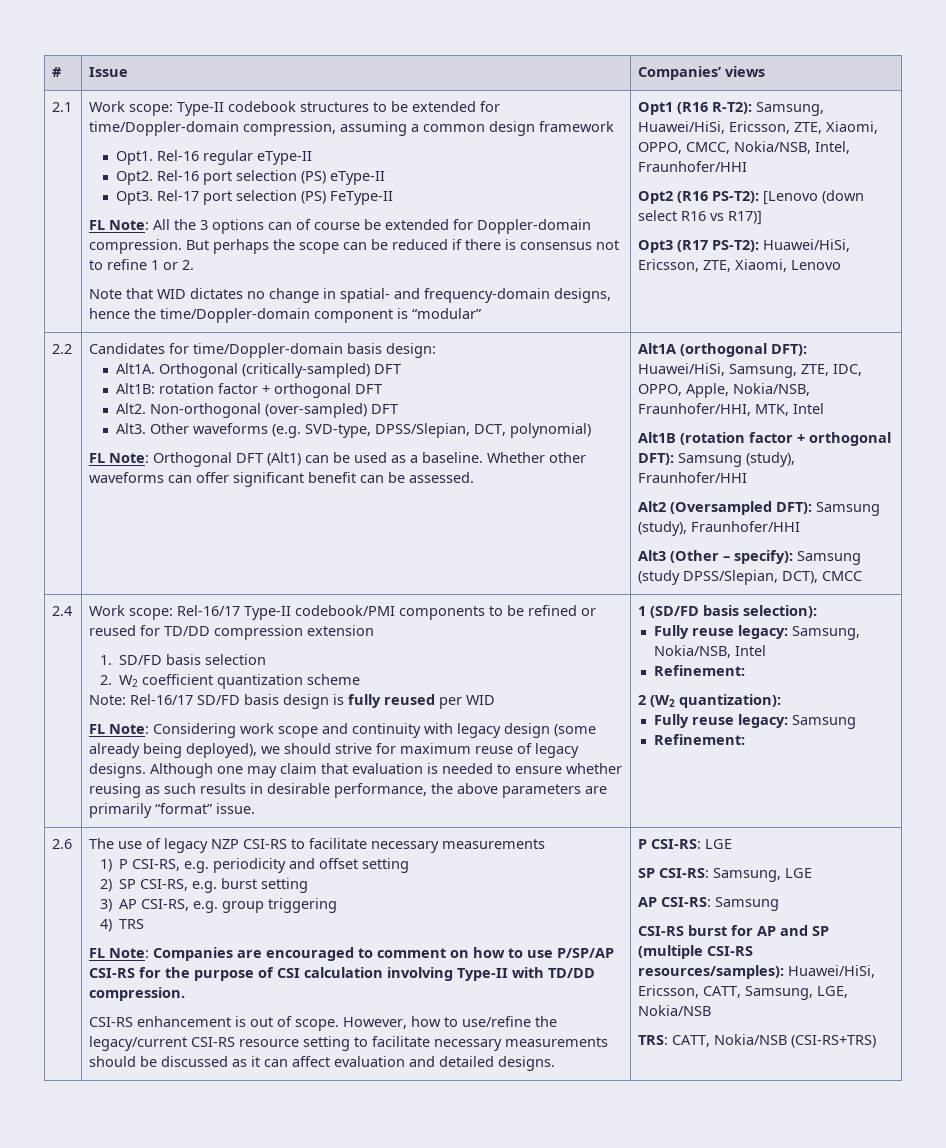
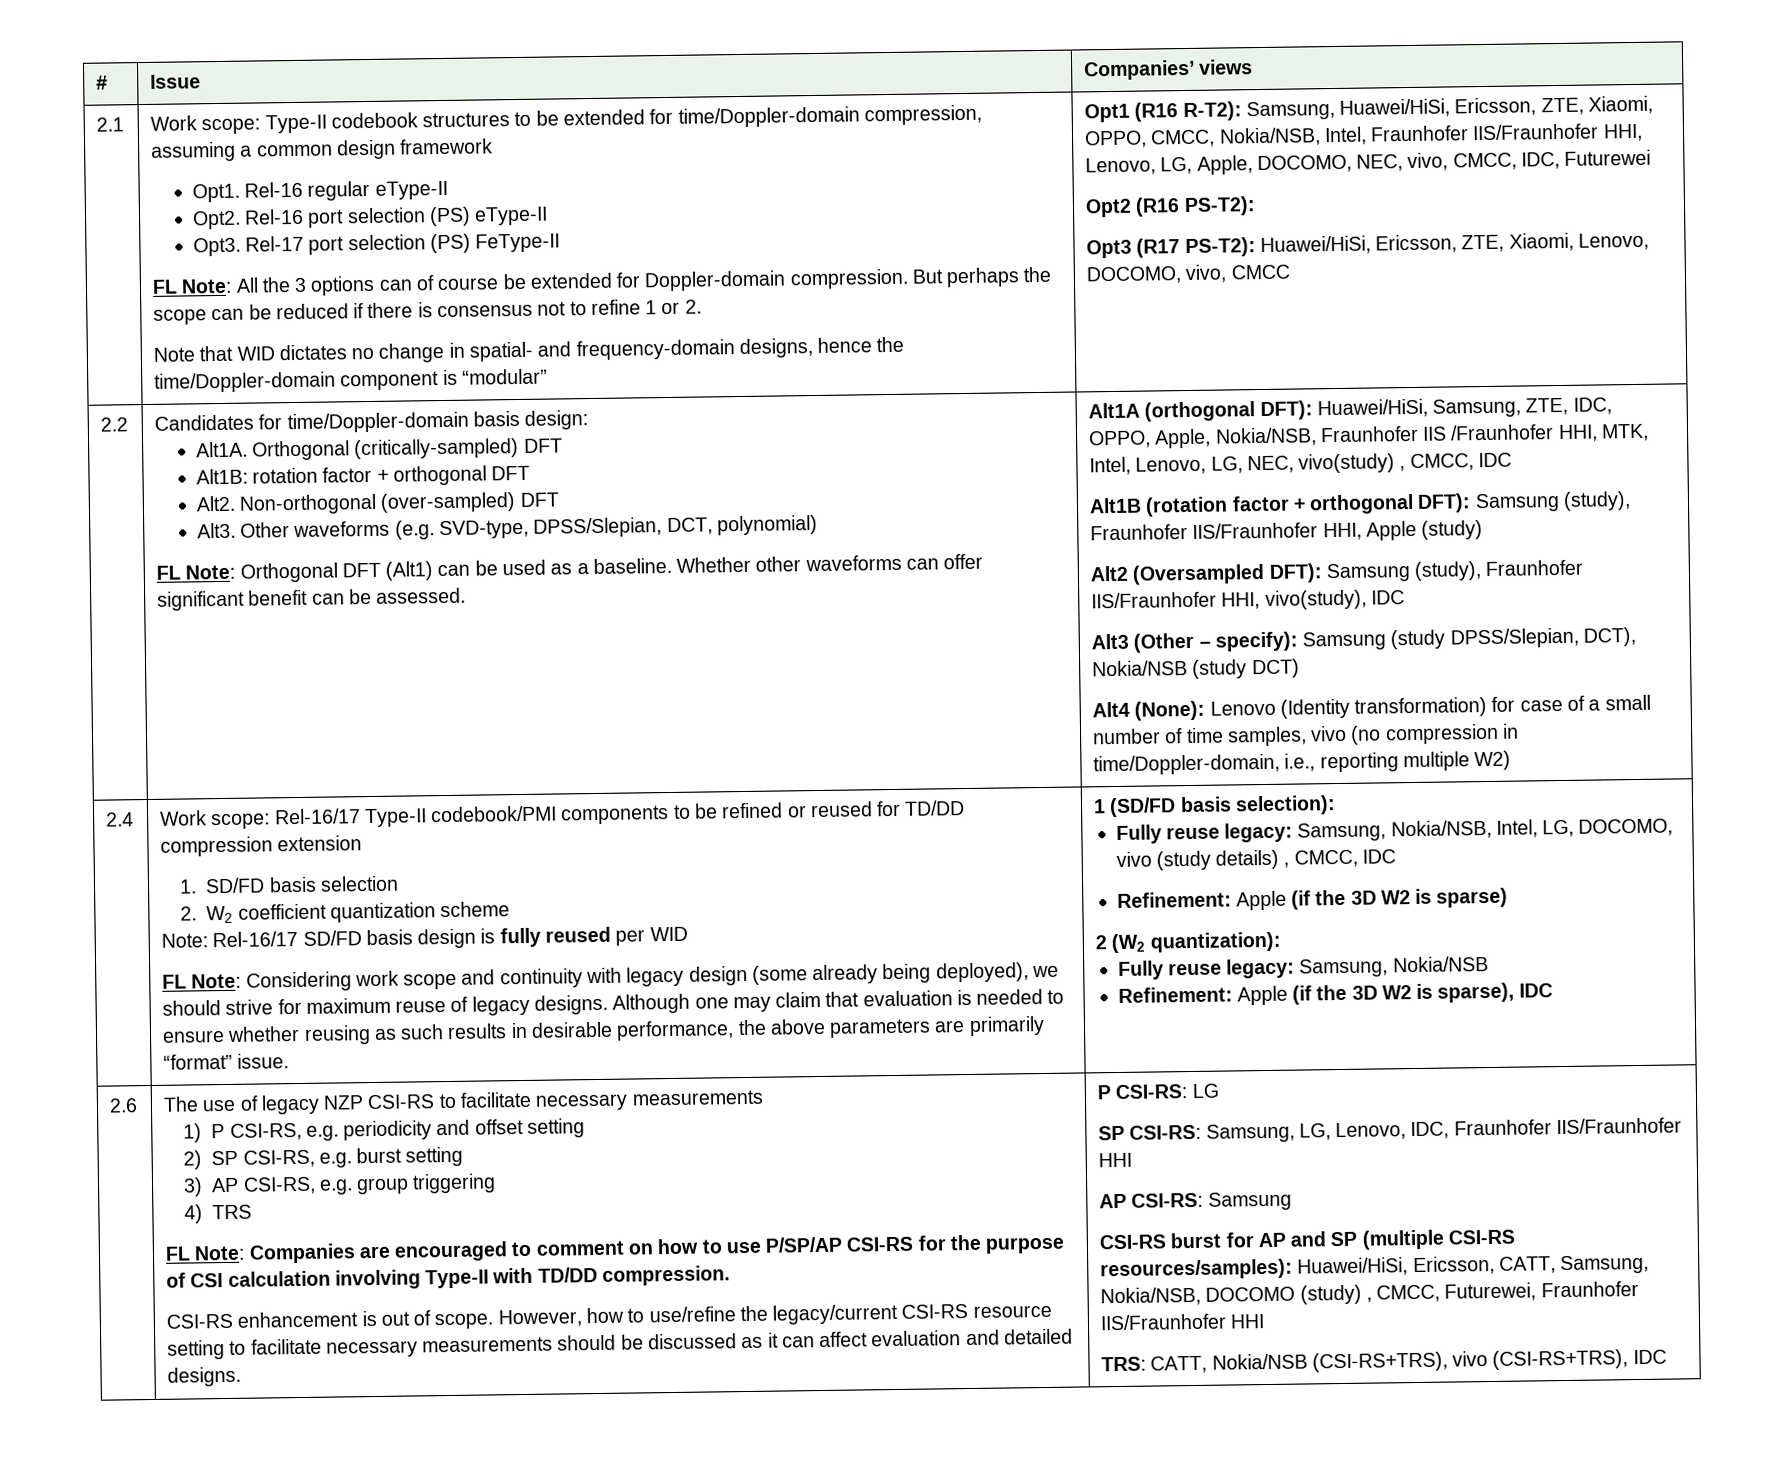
[638,161,748,172] [638,190,865,205] [638,210,763,225] Fraunhofer/HHI // Opt2 (R16 PS-T2): [Lenovo (down select R16 vs R17)] -> [1370,123,1643,142] [1085,149,1652,176] [1085,196,1256,218] Fraunhofer IIS/Fraunhofer HHI, Lenovo, LG, Apple, DOCOMO, NEC, vivo, CMCC, IDC, Futurewei // Opt2 (R16 PS-T2):
[791,260,842,270] Lenovo -> [1577,232,1649,251] [1086,264,1290,285] Lenovo, DOCOMO, vivo, CMCC
[638,403,825,416] Fraunhofer/HHI, MTK, Intel -> [1319,423,1649,443] [1089,452,1512,476] Fraunhofer IIS /Fraunhofer HHI, MTK, Intel, Lenovo, LG, NEC, vivo(study) , CMCC, IDC
[638,472,748,483] Fraunhofer/HHI -> [1090,520,1484,541] Fraunhofer IIS/Fraunhofer HHI, Apple (study)
[691,521,801,532] Fraunhofer/HHI -> [1485,559,1584,577] [1091,589,1405,610] Fraunhofer IIS/Fraunhofer HHI, vivo(study), IDC
[822,571,863,581] CMCC -> [1092,658,1300,679] [1092,694,1651,721] [1092,723,1519,747] [1093,750,1512,776] Nokia/NSB (study DCT) // Alt4 (None): Lenovo (Identity transformation) for case of a small number of time samples, vivo (no compression in time/Doppler-domain, i.e., reporting multiple W2)
[735,645,767,656] [654,665,746,676] Intel // Refinement: -> [1495,818,1674,838] [1115,849,1396,871] [1116,887,1509,911] Intel, LG, DOCOMO, vivo (study details) , CMCC, IDC // Refinement: Apple (if the 3D W2 is sparse)
[792,715,857,729] [654,734,746,745] Samsung // Refinement: -> [1299,956,1489,978] [1117,982,1553,1006] Samsung, Nokia/NSB // Refinement: Apple (if the 3D W2 is sparse), IDC
[705,839,733,849] LGE -> [1191,1083,1219,1099] LG
[785,868,813,878] LGE -> [1298,1117,1682,1141] [1098,1152,1133,1168] LG, Lenovo, IDC, Fraunhofer IIS/Fraunhofer HHI
[817,986,849,998] [638,1005,712,1016] LGE, Nokia/NSB -> [1100,1281,1639,1307] [1100,1313,1266,1331] Nokia/NSB, DOCOMO (study) , CMCC, Futurewei, Fraunhofer IIS/Fraunhofer HHI
[791,1035,877,1048] (CSI-RS+TRS) -> [1311,1349,1667,1373] (CSI-RS+TRS), vivo (CSI-RS+TRS), IDC

